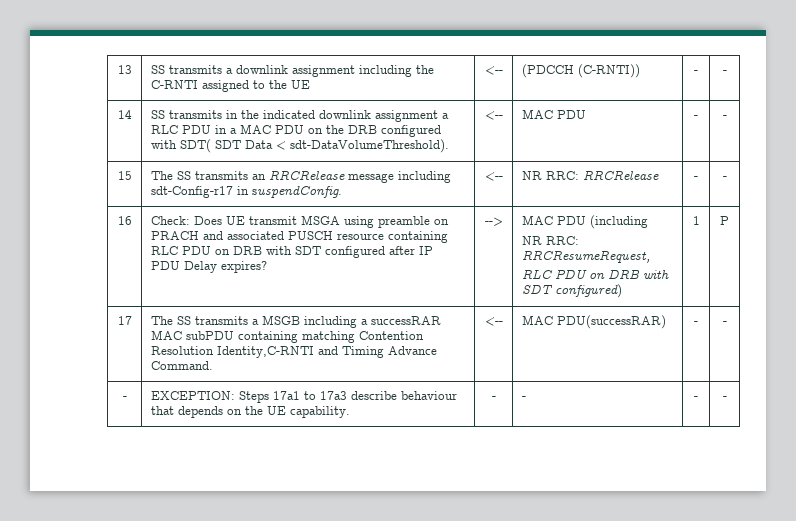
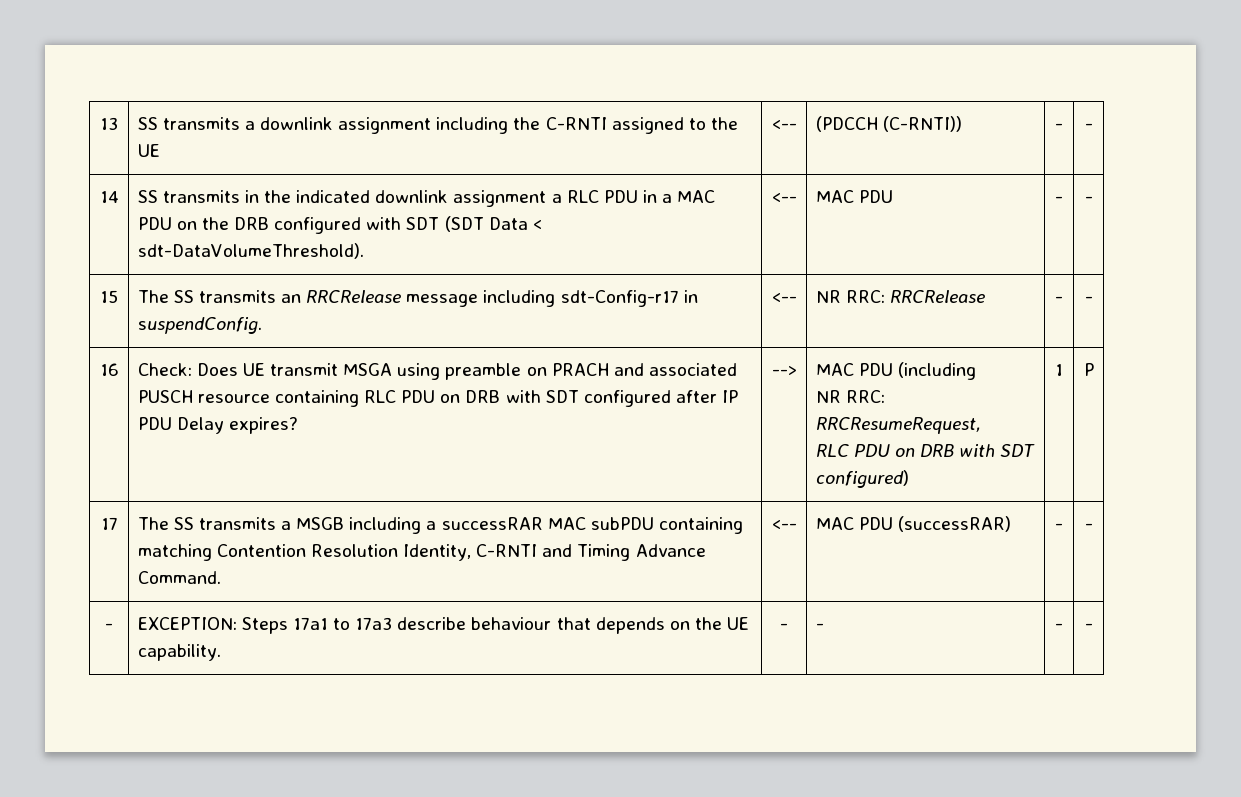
[179,139,241,153] SDT( SDT -> [406,216,484,232] SDT (SDT
[216,346,314,358] Identity,C-RNTI -> [403,544,538,561] Identity, C-RNTI
[556,315,666,329] PDU(successRAR) -> [858,516,1011,532] PDU (successRAR)

